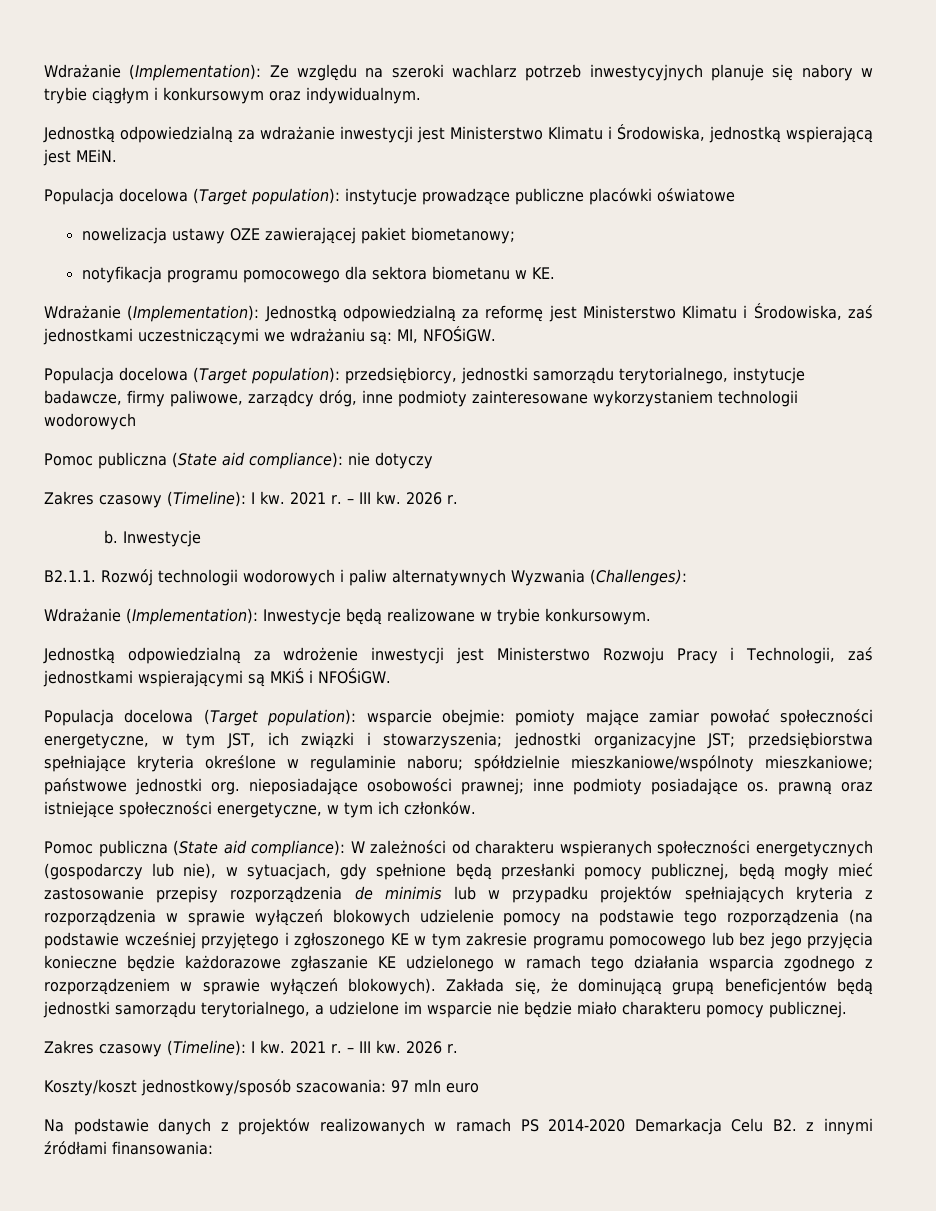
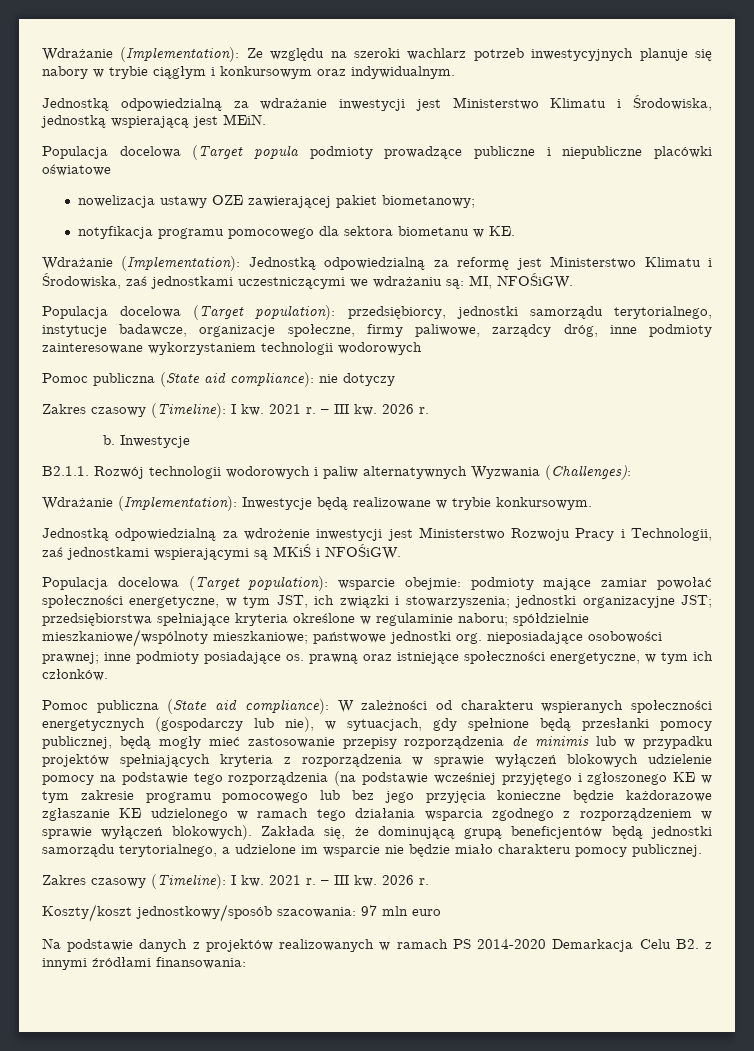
[250,188,584,205] population): instytucje prowadzące publiczne -> [254,145,643,159] popula podmioty prowadzące publiczne i niepubliczne
(122, 397) none -> [199,324,355,337] organizacje społeczne,
[515,709,576,726] pomioty -> [470,577,534,590] podmioty

